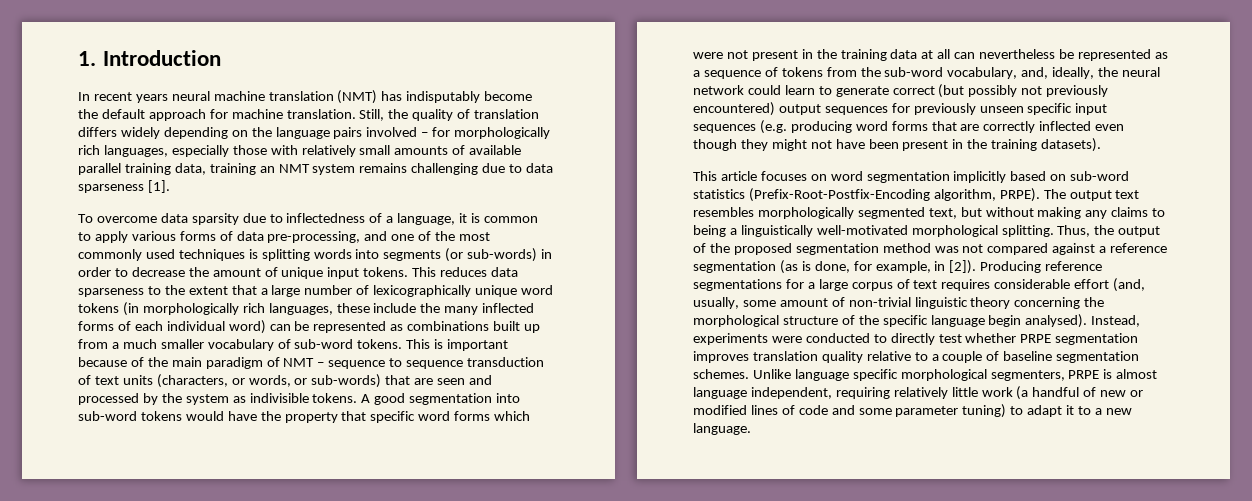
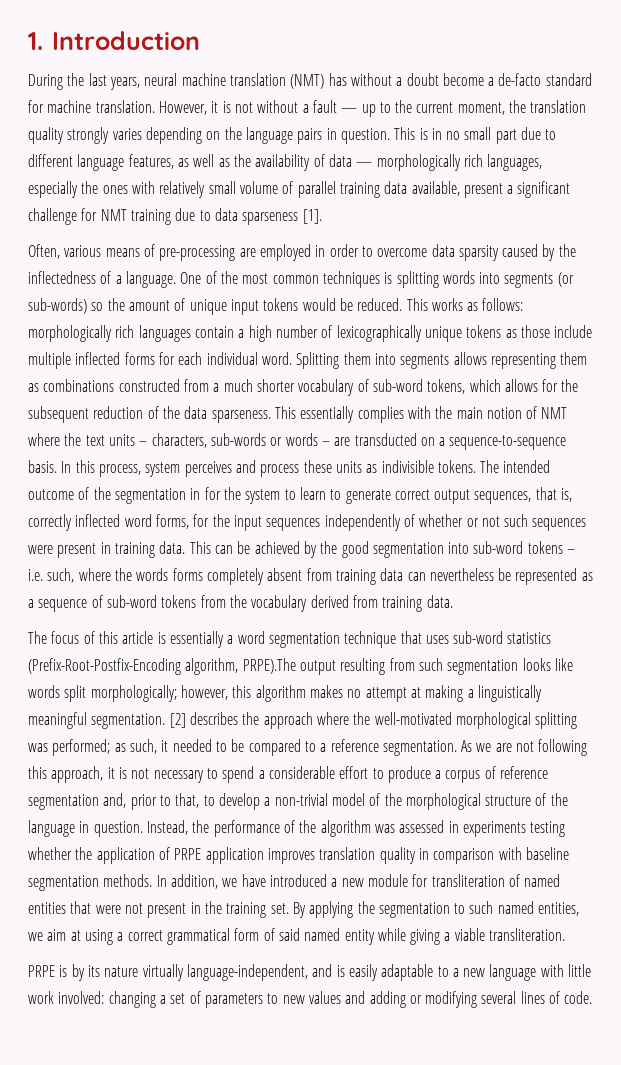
[78,92,168,103] In recent years -> [28,73,140,90] During the last years,
[406,91,533,103] [78,109,540,121] [78,127,160,139] indisputably become the default approach for machine translation. Still, the quality of translation differs widely -> [350,73,592,86] [28,100,587,117] [28,127,142,144] without a doubt become a de-facto standard for machine translation. However, it is not without a fault — up to the current moment, the translation quality strongly varies
[366,127,451,137] involved – for -> [326,127,557,144] [28,154,373,171] in question. This is in no small part due to different language features, as well as the availability of data —
[232,145,267,155] those -> [81,181,128,194] the ones
[394,145,522,155] [78,163,479,175] amounts of available parallel training data, training an NMT system remains challenging -> [239,181,571,198] [28,208,171,225] volume of parallel training data available, present a significant challenge for NMT training
[78,213,538,225] [78,231,415,243] To overcome data sparsity due to inflectedness of a language, it is common to apply various forms of data pre-processing, and one -> [28,244,576,261] [28,271,202,288] Often, various means of pre-processing are employed in order to overcome data sparsity caused by the inflectedness of a language. One
[78,249,175,261] commonly used -> [272,275,319,284] common
[541,249,553,259] [78,267,185,277] in order to decrease -> [91,302,104,311] so
[363,267,519,277] [78,285,554,297] [78,302,479,316] tokens. This reduces data sparseness to the extent that a large number of lexicographically unique word tokens (in morphologically rich languages, these include the many -> [263,298,524,311] [28,325,593,342] [28,352,71,369] tokens would be reduced. This works as follows: morphologically rich languages contain a high number of lexicographically unique tokens as those include multiple
[117,321,131,331] of -> [158,352,175,365] for
[228,320,541,334] word) can be represented as combinations built up -> [261,352,588,369] [28,379,180,392] word. Splitting them into segments allows representing them as combinations constructed
[160,339,204,349] smaller -> [256,379,295,392] shorter
[357,339,509,351] [78,357,545,369] [78,374,493,388] [78,393,371,405] tokens. This is important because of the main paradigm of NMT – sequence to sequence transduction of text units (characters, or words, or sub-words) that are seen and processed by the system as indivisible tokens. A -> [427,379,579,394] [28,406,568,423] [28,433,567,450] [28,460,551,477] [28,487,573,504] [28,514,587,531] [28,541,338,558] tokens, which allows for the subsequent reduction of the data sparseness. This essentially complies with the main notion of NMT where the text units – characters, sub-words or words – are transducted on a sequence-to-sequence basis. In this process, system perceives and process these units as indivisible tokens. The intended outcome of the segmentation in for the system to learn to generate correct output sequences, that is, correctly inflected word forms, for the input sequences independently of whether or not such sequences were present in training data. This can be achieved by the
[185,411,531,423] [693,49,951,61] would have the property that specific word forms which were not present in the training data at all -> [567,549,576,554] [28,568,404,585] – i.e. such, where the words forms completely absent from training data
(778, 72) none -> [106,595,157,608] sub-word
[884,67,1161,79] [693,84,1109,98] [693,102,1108,116] [693,120,1125,134] [693,138,1102,152] [693,171,1130,183] [693,188,1140,202] [693,207,1166,219] [693,225,1161,237] [693,243,1168,255] [693,260,1103,274] [693,278,1146,292] [693,297,1081,309] sub-word vocabulary, and, ideally, the neural network could learn to generate correct (but possibly not previously encountered) output sequences for previously unseen specific input sequences (e.g. producing word forms that are correctly inflected even though they might not have been present in the training datasets). // This article focuses on word segmentation implicitly based on sub-word statistics (Prefix-Root-Postfix-Encoding algorithm, PRPE). The output text resembles morphologically segmented text, but without making any claims to being a linguistically well-motivated morphological splitting. Thus, the output of the proposed segmentation method was not compared against a reference segmentation (as is done, for example, in [2]). Producing reference segmentations for a large corpus of text requires considerable effort (and, usually, some amount of non-trivial linguistic theory concerning -> [251,595,453,612] [28,631,552,648] [28,658,573,675] [28,685,542,702] [28,712,578,729] [28,739,588,756] [28,766,549,783] [28,793,381,810] vocabulary derived from training data. // The focus of this article is essentially a word segmentation technique that uses sub-word statistics (Prefix-Root-Postfix-Encoding algorithm, PRPE).The output resulting from such segmentation looks like words split morphologically; however, this algorithm makes no attempt at making a linguistically meaningful segmentation. [2] describes the approach where the well-motivated morphological splitting was performed; as such, it needed to be compared to a reference segmentation. As we are not following this approach, it is not necessary to spend a considerable effort to produce a corpus of reference segmentation and, prior to that, to develop a non-trivial model of
[882,314,1141,328] [693,333,1139,345] [693,351,1140,363] [693,369,1158,381] [693,386,1144,400] [693,404,1132,418] [693,423,751,435] specific language begin analysed). Instead, experiments were conducted to directly test whether PRPE segmentation improves translation quality relative to a couple of baseline segmentation schemes. Unlike language specific morphological segmenters, PRPE is almost language independent, requiring relatively little work (a handful of new or modified lines of code and some parameter tuning) to adapt it to a new language. -> [28,820,566,837] [28,847,569,864] [28,874,561,891] [28,901,580,918] [28,928,566,945] [28,964,592,981] [28,991,593,1008] language in question. Instead, the performance of the algorithm was assessed in experiments testing whether the application of PRPE application improves translation quality in comparison with baseline segmentation methods. In addition, we have introduced a new module for transliteration of named entities that were not present in the training set. By applying the segmentation to such named entities, we aim at using a correct grammatical form of said named entity while giving a viable transliteration. // PRPE is by its nature virtually language-independent, and is easily adaptable to a new language with little work involved: changing a set of parameters to new values and adding or modifying several lines of code.

